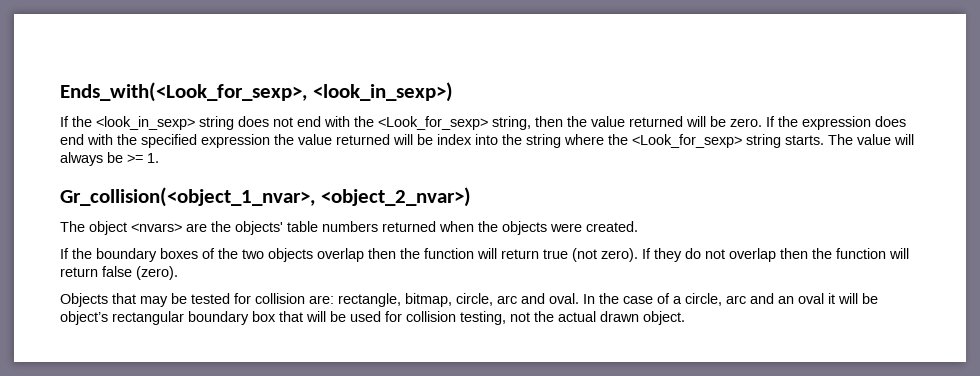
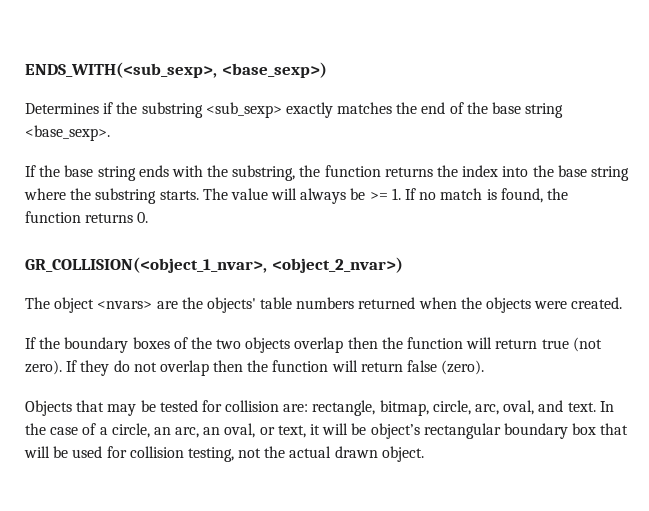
[60,82,453,102] [60,116,906,130] [60,134,433,148] Ends_with(<Look_for_sexp>, <look_in_sexp>) // If the <look_in_sexp> string does not end with the <Look_for_sexp> string, then the value returned will be zero. If the expression does end with the specified expression the value returned will be -> [25,62,327,78] [25,102,564,118] [25,125,110,141] [25,165,459,181] ENDS_WITH(<sub_sexp>, <base_sexp>) // Determines if the substring <sub_sexp> exactly matches the end of the base string <base_sexp>. // If the base string ends with the substring, the function returns the
(522, 139) none -> [557,165,587,177] base
[632,134,781,148] <Look_for_sexp> string -> [95,188,157,204] substring
[60,187,315,207] // Gr_collision(<object_1_nvar>, -> [405,188,568,203] [25,211,149,223] [25,257,267,273] If no match is found, the function returns 0. // GR_COLLISION(<object_1_nvar>,
[497,293,579,304] arc and oval. -> [475,400,596,415] arc, oval, and text.
[726,293,824,304] arc and an oval -> [153,423,306,438] an arc, an oval, or text,

